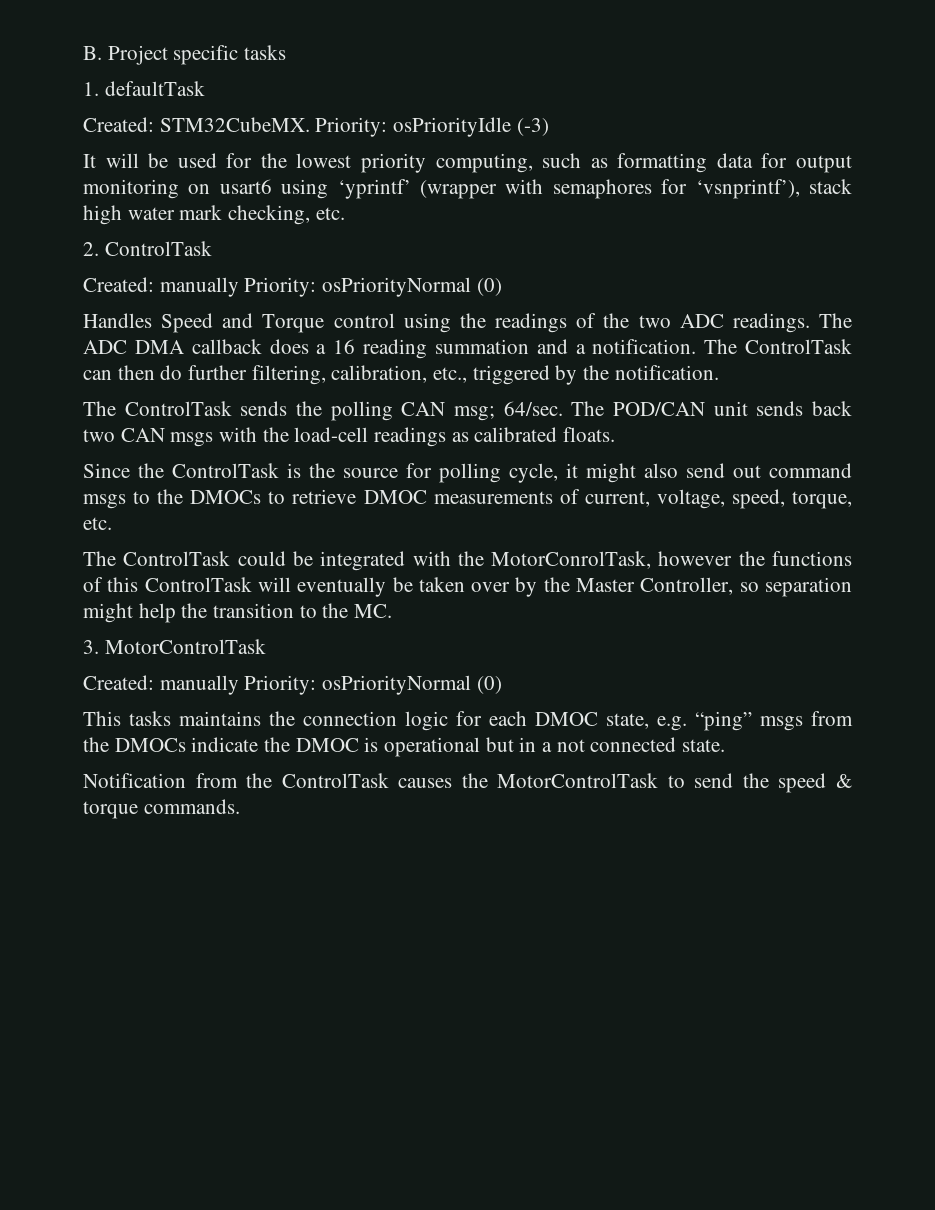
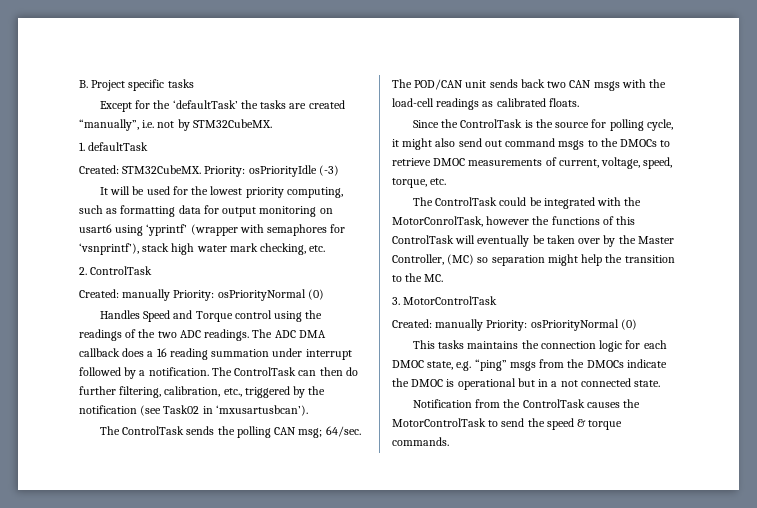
(287, 52) none -> [99,100,345,112] [79,119,272,131] // Except for the ‘defaultTask’ the tasks are created “manually”, i.e. not by STM32CubeMX.
[536,339,568,354] and -> [272,348,352,360] [79,367,137,379] under interrupt followed by
[614,365,719,380] notification. -> [79,405,308,416] notification (see Task02 in ‘mxusartusbcan’).
(734, 586) none -> [447,254,475,265] (MC)

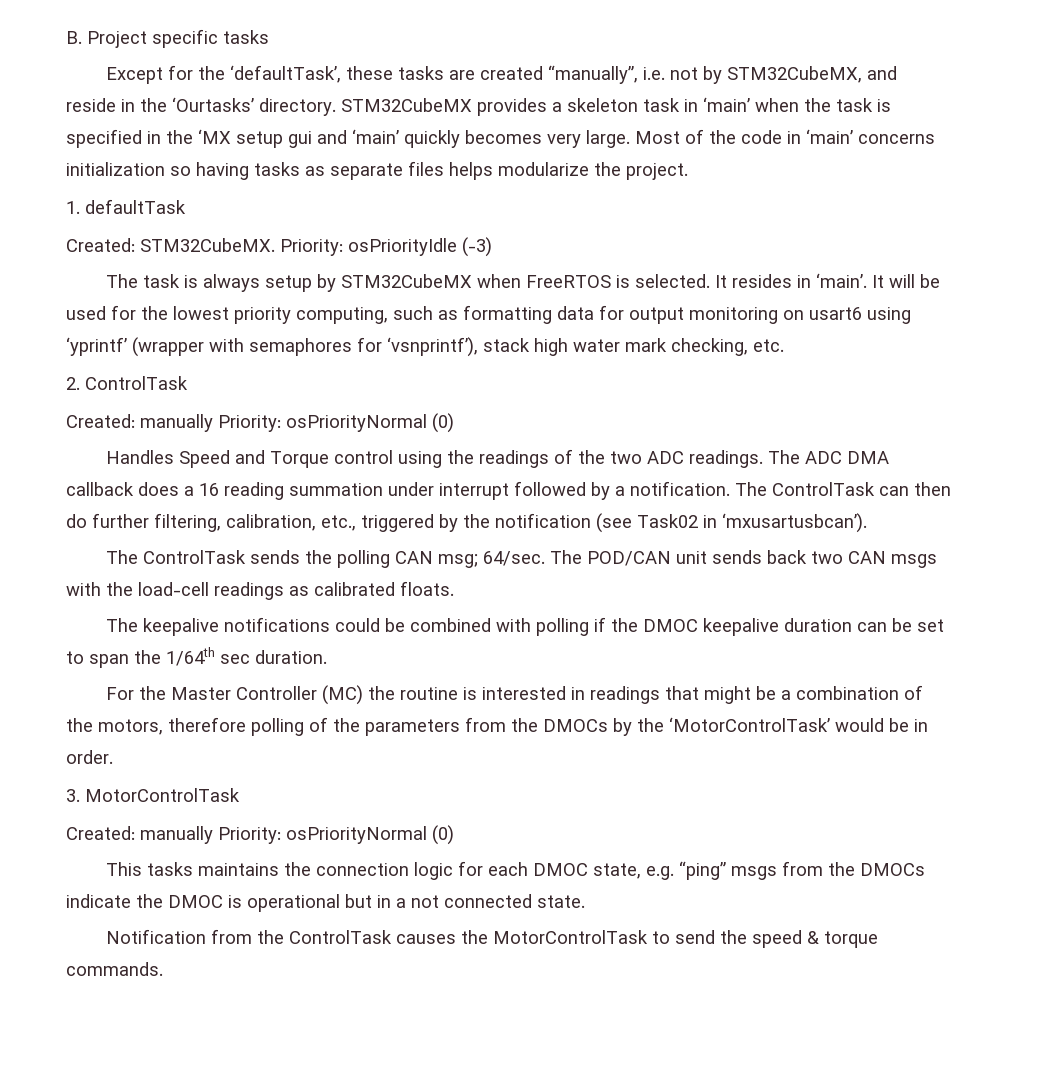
[172,100,258,109] ‘defaultTask’ the -> [230,65,394,83] ‘defaultTask’, these
[192,119,272,128] STM32CubeMX. -> [727,66,898,83] [66,97,891,116] [66,129,935,148] [66,161,688,180] STM32CubeMX, and reside in the ‘Ourtasks’ directory. STM32CubeMX provides a skeleton task in ‘main’ when the task is specified in the ‘MX setup gui and ‘main’ quickly becomes very large. Most of the code in ‘main’ concerns initialization so having tasks as separate files helps modularize the project.
(339, 170) none -> [106,273,868,292] The task is always setup by STM32CubeMX when FreeRTOS is selected. It resides in ‘main’.
[412,119,673,131] [392,138,671,150] [392,157,673,169] [392,178,447,188] [412,197,642,209] [392,216,636,227] [392,235,674,247] [392,254,675,266] [392,273,444,282] Since the ControlTask is the source for polling cycle, it might also send out command msgs to the DMOCs to retrieve DMOC measurements of current, voltage, speed, torque, etc. // The ControlTask could be integrated with the MotorConrolTask, however the functions of this ControlTask will eventually be taken over by the Master Controller, (MC) so separation might help the transition to the MC. -> [106,617,945,636] [66,647,327,668] [106,685,924,705] [66,717,928,736] [66,750,113,764] The keepalive notifications could be combined with polling if the DMOC keepalive duration can be set to span the 1/64th sec duration. // For the Master Controller (MC) the routine is interested in readings that might be a combination of the motors, therefore polling of the parameters from the DMOCs by the ‘MotorControlTask’ would be in order.

